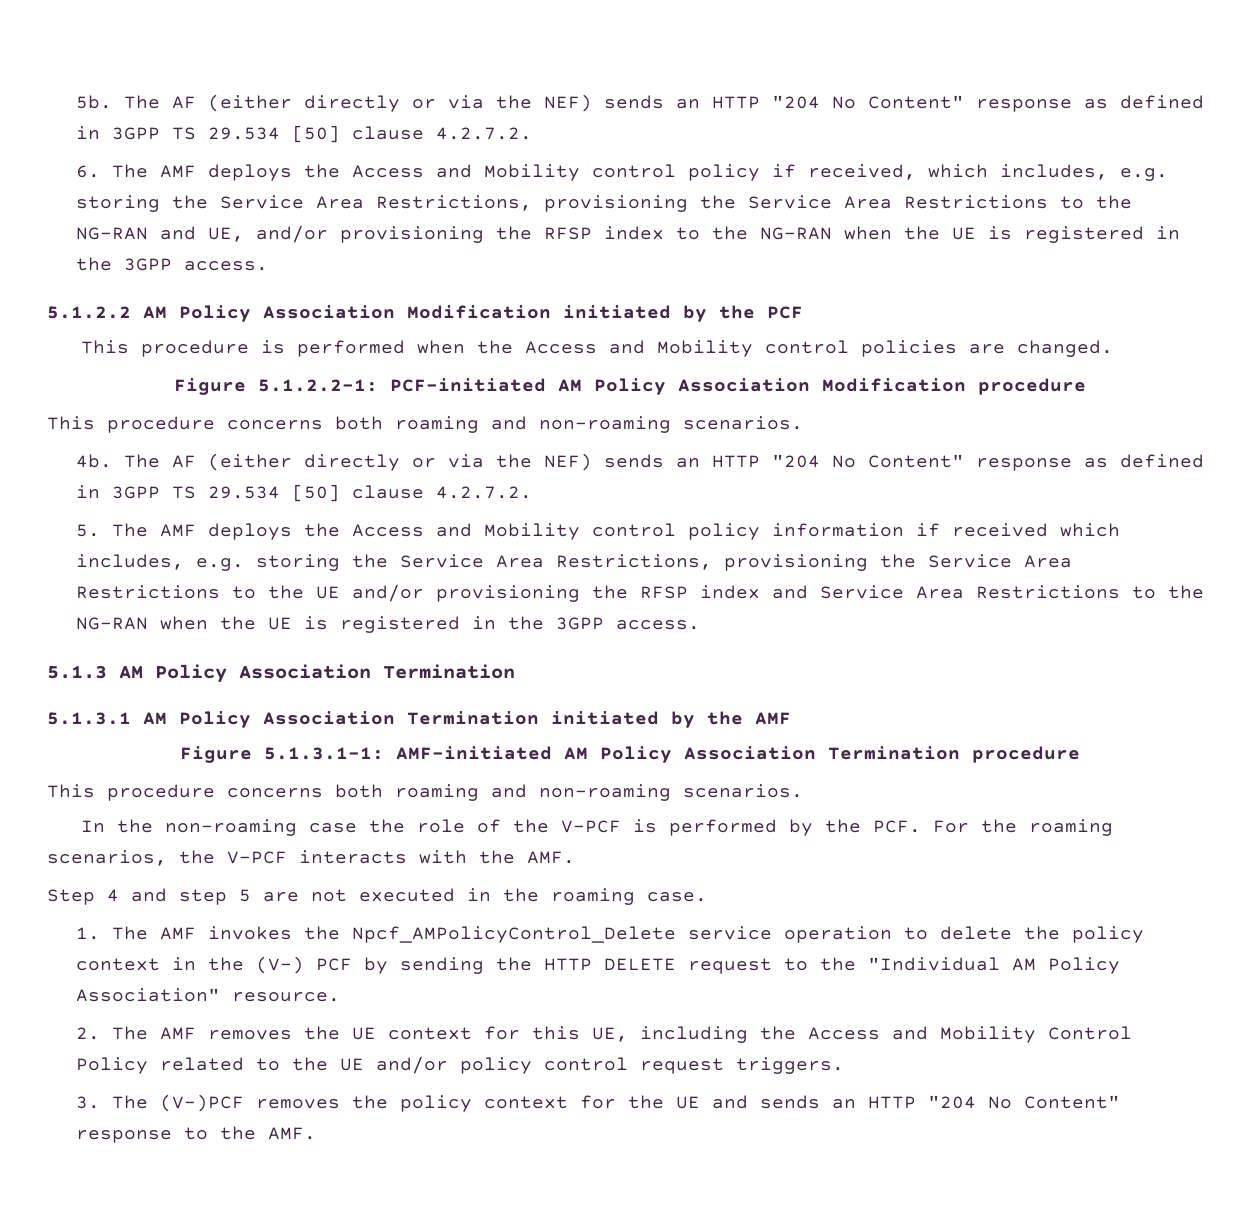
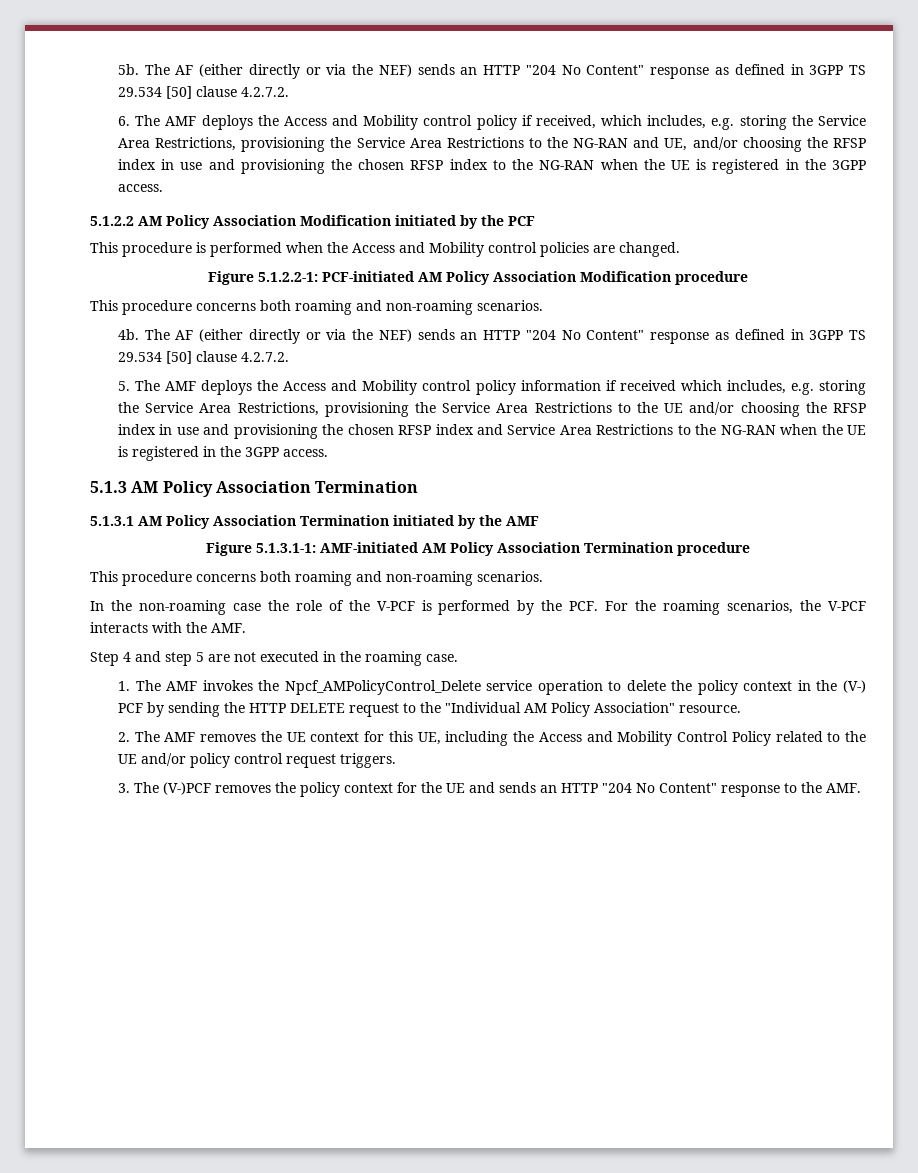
[339,226,532,243] provisioning the -> [742,137,866,152] [117,159,405,174] choosing the RFSP index in use and provisioning the chosen
[435,585,628,602] provisioning the -> [740,402,867,417] [117,424,394,439] choosing the RFSP index in use and provisioning the chosen

